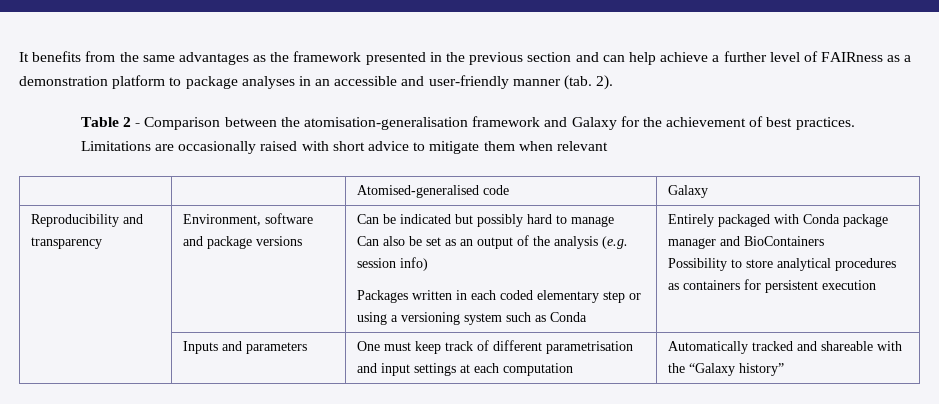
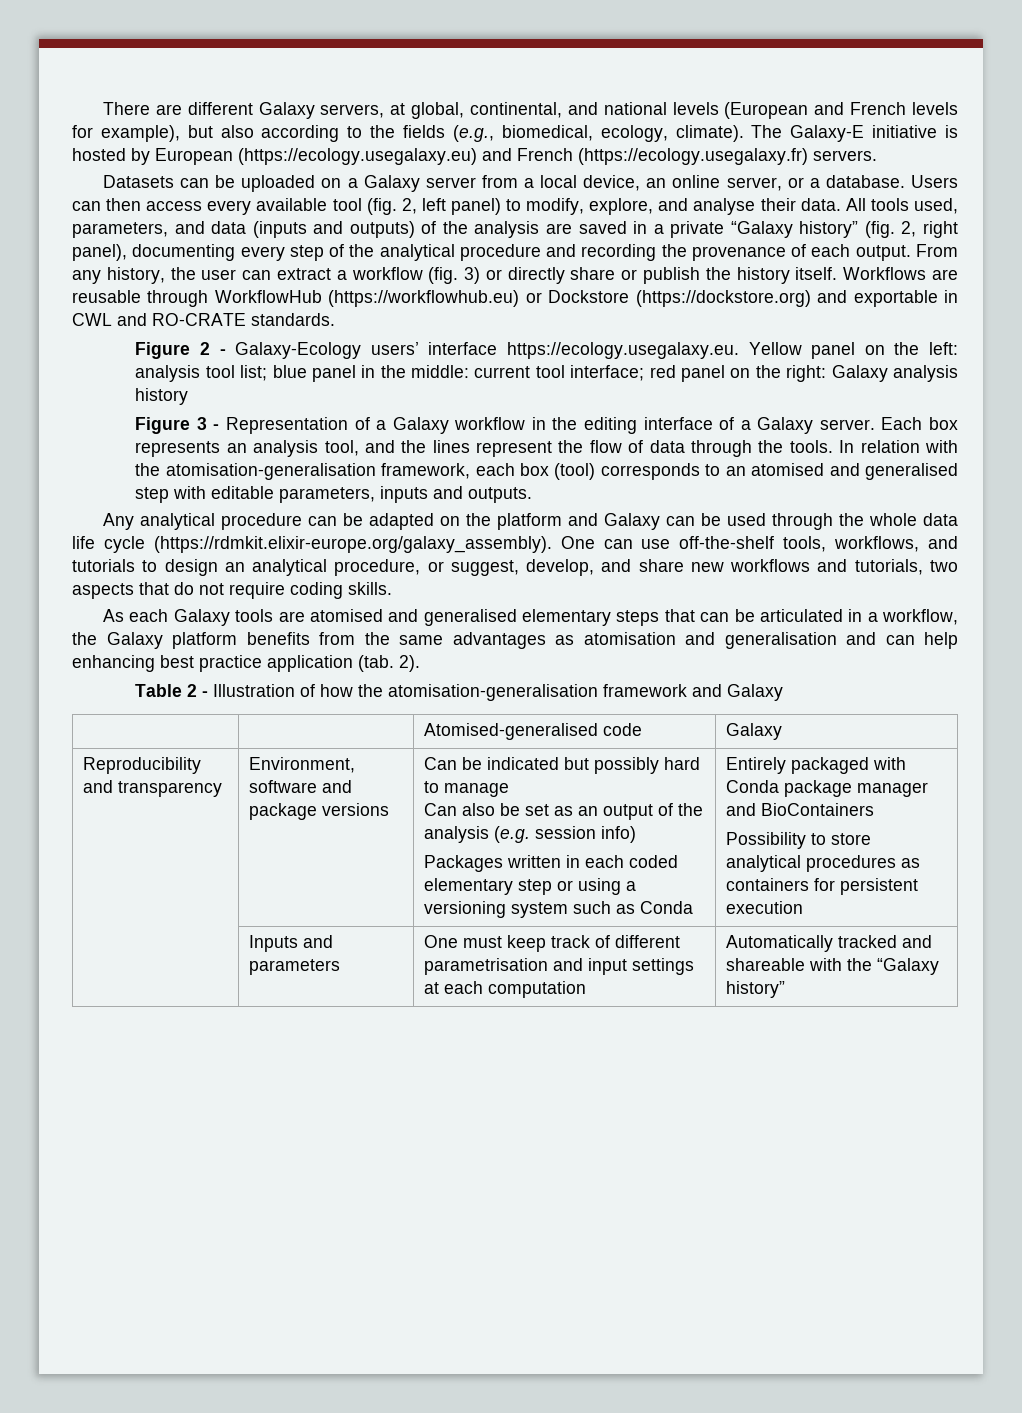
[19,52,29,62] It -> [103,102,959,119] [72,125,959,142] [72,148,877,165] [103,175,958,192] [72,198,958,215] [72,221,958,238] [72,244,958,261] [72,267,958,284] [72,290,959,307] [72,313,335,326] [135,342,959,359] [135,365,959,382] [135,388,189,405] [135,417,959,434] [135,440,959,457] [135,463,958,480] [135,486,533,503] [103,513,959,530] [72,536,959,553] [72,559,958,576] [72,582,392,599] [103,609,958,626] [72,632,237,649] There are different Galaxy servers, at global, continental, and national levels (European and French levels for example), but also according to the fields (e.g., biomedical, ecology, climate). The Galaxy-E initiative is hosted by European (https://ecology.usegalaxy.eu) and French (https://ecology.usegalaxy.fr) servers. // Datasets can be uploaded on a Galaxy server from a local device, an online server, or a database. Users can then access every available tool (fig. 2, left panel) to modify, explore, and analyse their data. All tools used, parameters, and data (inputs and outputs) of the analysis are saved in a private “Galaxy history” (fig. 2, right panel), documenting every step of the analytical procedure and recording the provenance of each output. From any history, the user can extract a workflow (fig. 3) or directly share or publish the history itself. Workflows are reusable through WorkflowHub (https://workflowhub.eu) or Dockstore (https://dockstore.org) and exportable in CWL and RO-CRATE standards. // Figure 2 - Galaxy-Ecology users’ interface https://ecology.usegalaxy.eu. Yellow panel on the left: analysis tool list; blue panel in the middle: current tool interface; red panel on the right: Galaxy analysis history // Figure 3 - Representation of a Galaxy workflow in the editing interface of a Galaxy server. Each box represents an analysis tool, and the lines represent the flow of data through the tools. In relation with the atomisation-generalisation framework, each box (tool) corresponds to an atomised and generalised step with editable parameters, inputs and outputs. // Any analytical procedure can be adapted on the platform and Galaxy can be used through the whole data life cycle (https://rdmkit.elixir-europe.org/galaxy_assembly). One can use off-the-shelf tools, workflows, and tutorials to design an analytical procedure, or suggest, develop, and share new workflows and tutorials, two aspects that do not require coding skills. // As each Galaxy tools are atomised and generalised elementary steps that can be articulated in a workflow, the Galaxy platform
[270,51,912,65] [19,75,561,89] the framework presented in the previous section and can help achieve a further level of FAIRness as a demonstration platform to package analyses in an accessible and user-friendly manner -> [583,632,958,649] [72,655,353,672] atomisation and generalisation and can help enhancing best practice application
[144,117,277,130] Comparison between -> [213,684,354,697] Illustration of how
[620,116,855,130] [80,141,608,154] for the achievement of best practices. Limitations are occasionally raised with short advice to mitigate them when relevant -> (784, 692) none

